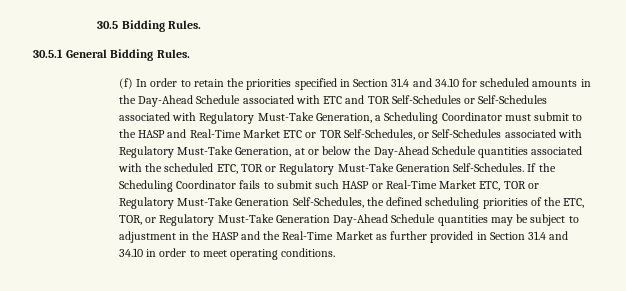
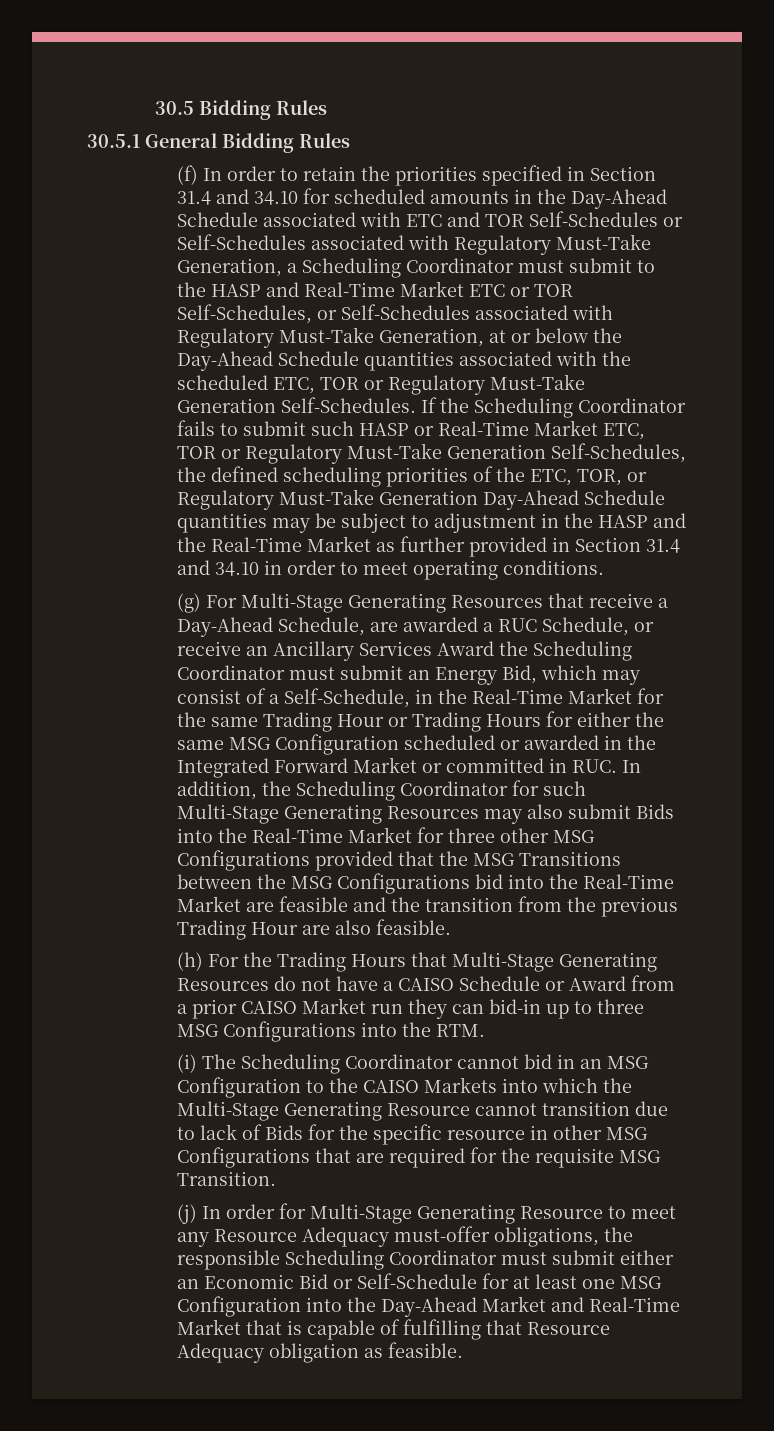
[167,20,201,29] Rules. -> [275,100,327,115] Rules
[156,49,190,58] Rules. -> [299,133,350,148] Rules
(336, 252) none -> [177,593,669,613] [177,617,655,637] [177,641,633,661] [177,665,641,685] [177,688,665,708] [177,711,665,732] [177,734,657,755] [177,757,642,778] [177,780,587,801] [177,804,675,824] [177,827,596,843] [177,850,622,871] [177,873,675,894] [177,896,679,917] [177,919,452,940] [177,952,658,972] [177,975,676,991] [177,998,645,1019] [177,1021,486,1042] [177,1054,650,1074] [177,1077,633,1098] [177,1101,669,1121] [177,1124,649,1145] [177,1147,662,1168] [177,1171,277,1186] [177,1203,677,1224] [177,1226,634,1247] [177,1250,675,1270] [177,1273,663,1289] [177,1296,681,1317] [177,1319,611,1340] [177,1342,464,1363] // (g) For Multi-Stage Generating Resources that receive a Day-Ahead Schedule, are awarded a RUC Schedule, or receive an Ancillary Services Award the Scheduling Coordinator must submit an Energy Bid, which may consist of a Self-Schedule, in the Real-Time Market for the same Trading Hour or Trading Hours for either the same MSG Configuration scheduled or awarded in the Integrated Forward Market or committed in RUC. In addition, the Scheduling Coordinator for such Multi-Stage Generating Resources may also submit Bids into the Real-Time Market for three other MSG Configurations provided that the MSG Transitions between the MSG Configurations bid into the Real-Time Market are feasible and the transition from the previous Trading Hour are also feasible. // (h) For the Trading Hours that Multi-Stage Generating Resources do not have a CAISO Schedule or Award from a prior CAISO Market run they can bid-in up to three MSG Configurations into the RTM. // (i) The Scheduling Coordinator cannot bid in an MSG Configuration to the CAISO Markets into which the Multi-Stage Generating Resource cannot transition due to lack of Bids for the specific resource in other MSG Configurations that are required for the requisite MSG Transition. // (j) In order for Multi-Stage Generating Resource to meet any Resource Adequacy must-offer obligations, the responsible Scheduling Coordinator must submit either an Economic Bid or Self-Schedule for at least one MSG Configuration into the Day-Ahead Market and Real-Time Market that is capable of fulfilling that Resource Adequacy obligation as feasible.

